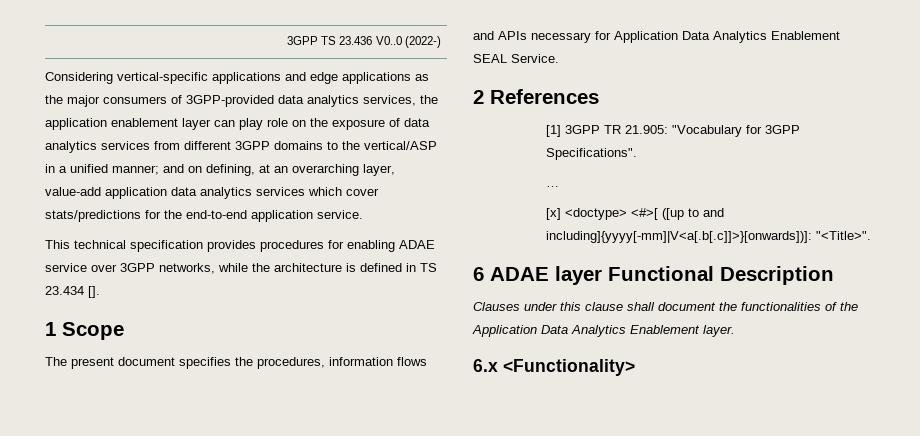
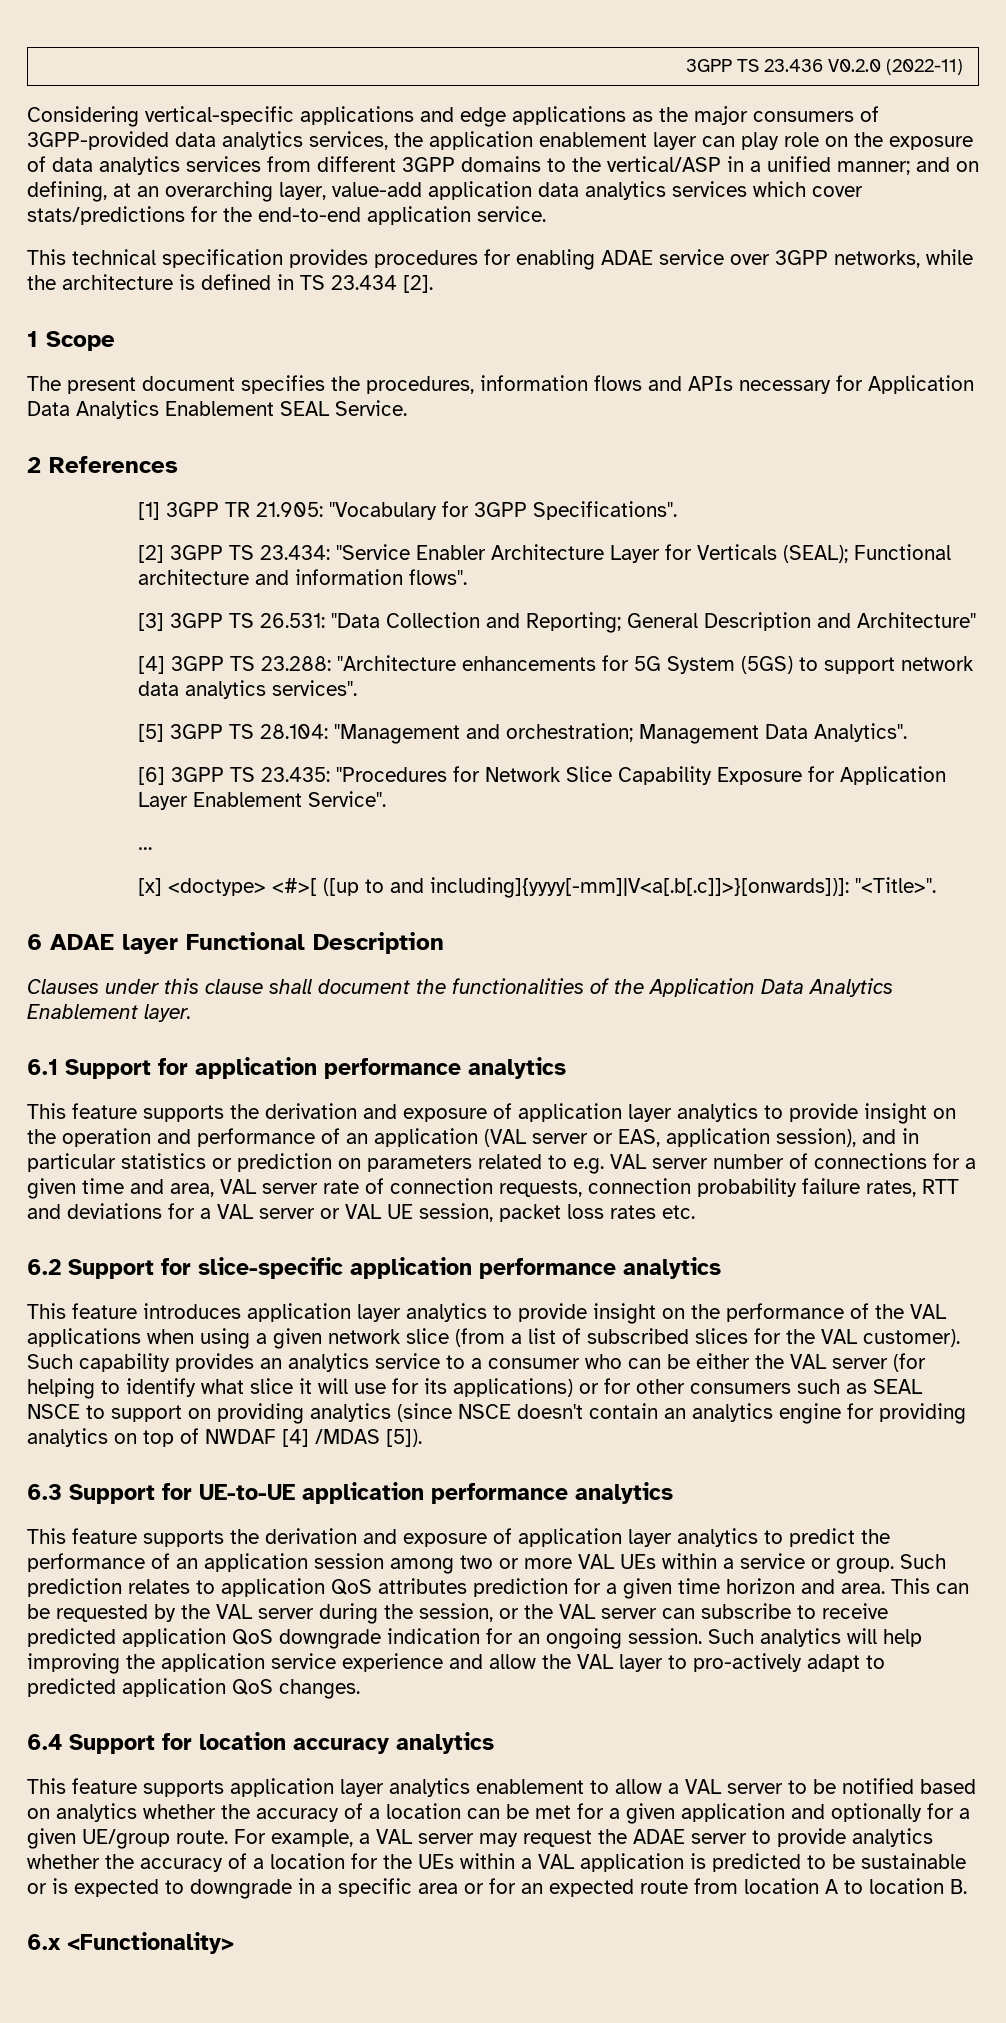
[375,36,441,48] V0..0 (2022-) -> [827,59,963,75] V0.2.0 (2022-11)
[88,286,100,298] []. -> [403,275,433,293] [2].
(637, 154) none -> [137,544,951,563] [137,569,467,585] [137,612,976,633] [137,655,974,674] [137,680,357,699] [137,723,907,744] [137,766,946,785] [137,791,386,810] // [2] 3GPP TS 23.434: "Service Enabler Architecture Layer for Verticals (SEAL); Functional architecture and information flows". // [3] 3GPP TS 26.531: "Data Collection and Reporting; General Description and Architecture" // [4] 3GPP TS 23.288: "Architecture enhancements for 5G System (5GS) to support network data analytics services". // [5] 3GPP TS 28.104: "Management and orchestration; Management Data Analytics". // [6] 3GPP TS 23.435: "Procedures for Network Slice Capability Exposure for Application Layer Enablement Service".
(735, 331) none -> [27,1057,566,1079] [27,1103,956,1124] [27,1128,919,1147] [27,1153,976,1174] [27,1178,959,1199] [27,1203,695,1222] [27,1257,721,1279] [27,1303,947,1324] [27,1328,960,1349] [27,1353,926,1372] [27,1378,923,1399] [27,1403,966,1424] [27,1428,422,1447] [27,1482,673,1504] [27,1528,890,1547] [27,1553,946,1574] [27,1578,969,1599] [27,1603,888,1624] [27,1628,922,1649] [27,1653,885,1674] [27,1678,360,1699] [27,1732,494,1754] [27,1778,976,1797] [27,1803,970,1824] [27,1828,933,1849] [27,1853,966,1872] [27,1878,967,1899] // 6.1 Support for application performance analytics // This feature supports the derivation and exposure of application layer analytics to provide insight on the operation and performance of an application (VAL server or EAS, application session), and in particular statistics or prediction on parameters related to e.g. VAL server number of connections for a given time and area, VAL server rate of connection requests, connection probability failure rates, RTT and deviations for a VAL server or VAL UE session, packet loss rates etc. // 6.2 Support for slice-specific application performance analytics // This feature introduces application layer analytics to provide insight on the performance of the VAL applications when using a given network slice (from a list of subscribed slices for the VAL customer). Such capability provides an analytics service to a consumer who can be either the VAL server (for helping to identify what slice it will use for its applications) or for other consumers such as SEAL NSCE to support on providing analytics (since NSCE doesn't contain an analytics engine for providing analytics on top of NWDAF [4] /MDAS [5]). // 6.3 Support for UE-to-UE application performance analytics // This feature supports the derivation and exposure of application layer analytics to predict the performance of an application session among two or more VAL UEs within a service or group. Such prediction relates to application QoS attributes prediction for a given time horizon and area. This can be requested by the VAL server during the session, or the VAL server can subscribe to receive predicted application QoS downgrade indication for an ongoing session. Such analytics will help improving the application service experience and allow the VAL layer to pro-actively adapt to predicted application QoS changes. // 6.4 Support for location accuracy analytics // This feature supports application layer analytics enablement to allow a VAL server to be notified based on analytics whether the accuracy of a location can be met for a given application and optionally for a given UE/group route. For example, a VAL server may request the ADAE server to provide analytics whether the accuracy of a location for the UEs within a VAL application is predicted to be sustainable or is expected to downgrade in a specific area or for an expected route from location A to location B.

